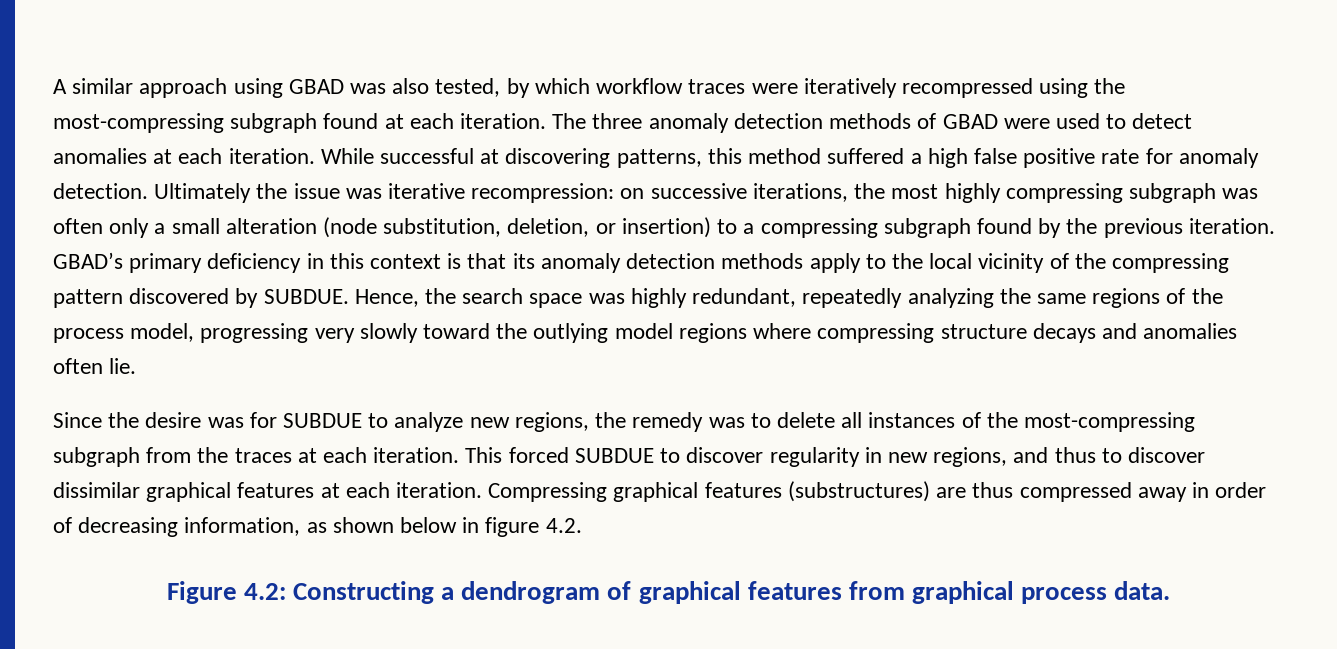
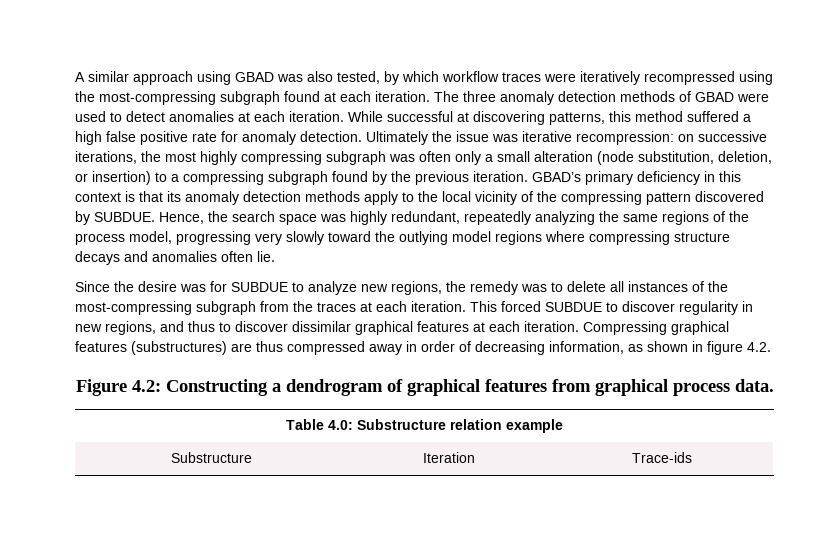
[400,517,458,533] below -> (688, 346) none
(1171, 590) none -> [286,419,563,433] [171,452,252,463] [423,452,475,463] [632,452,692,463] // Table 4.0: Substructure relation example // Substructure | Iteration | Trace-ids

